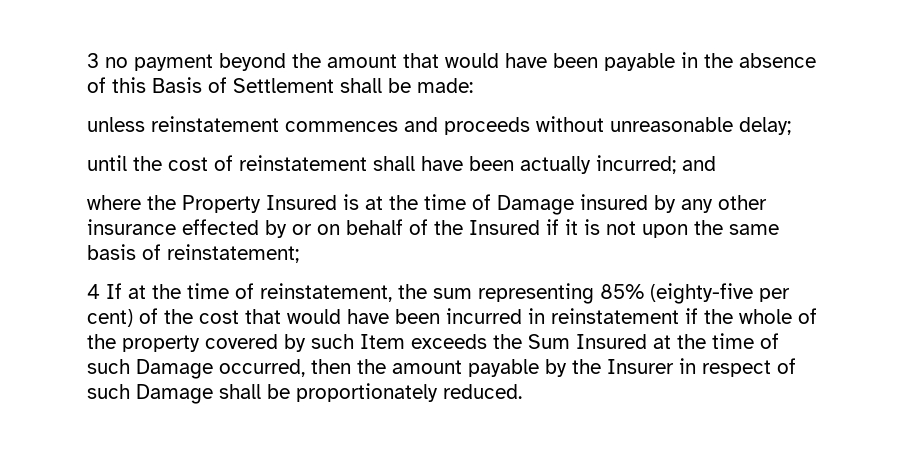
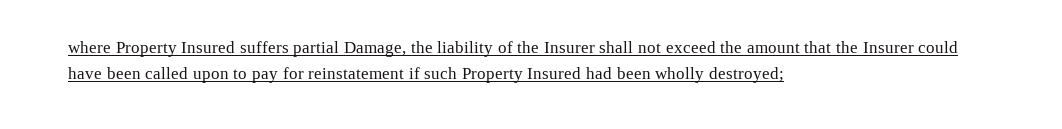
[87,52,816,71] [87,77,473,93] [87,116,791,135] [87,155,716,174] [87,194,767,215] [87,219,779,238] [87,244,299,263] [87,283,790,304] [87,308,817,327] [87,333,779,352] [87,358,796,379] [87,383,522,404] 3 no payment beyond the amount that would have been payable in the absence of this Basis of Settlement shall be made: // unless reinstatement commences and proceeds without unreasonable delay; // until the cost of reinstatement shall have been actually incurred; and // where the Property Insured is at the time of Damage insured by any other insurance effected by or on behalf of the Insured if it is not upon the same basis of reinstatement; // 4 If at the time of reinstatement, the sum representing 85% (eighty-five per cent) of the cost that would have been incurred in reinstatement if the whole of the property covered by such Item exceeds the Sum Insured at the time of such Damage occurred, then the amount payable by the Insurer in respect of such Damage shall be proportionately reduced. -> [68,41,959,57] [68,67,784,83] where Property Insured suffers partial Damage, the liability of the Insurer shall not exceed the amount that the Insurer could have been called upon to pay for reinstatement if such Property Insured had been wholly destroyed;

